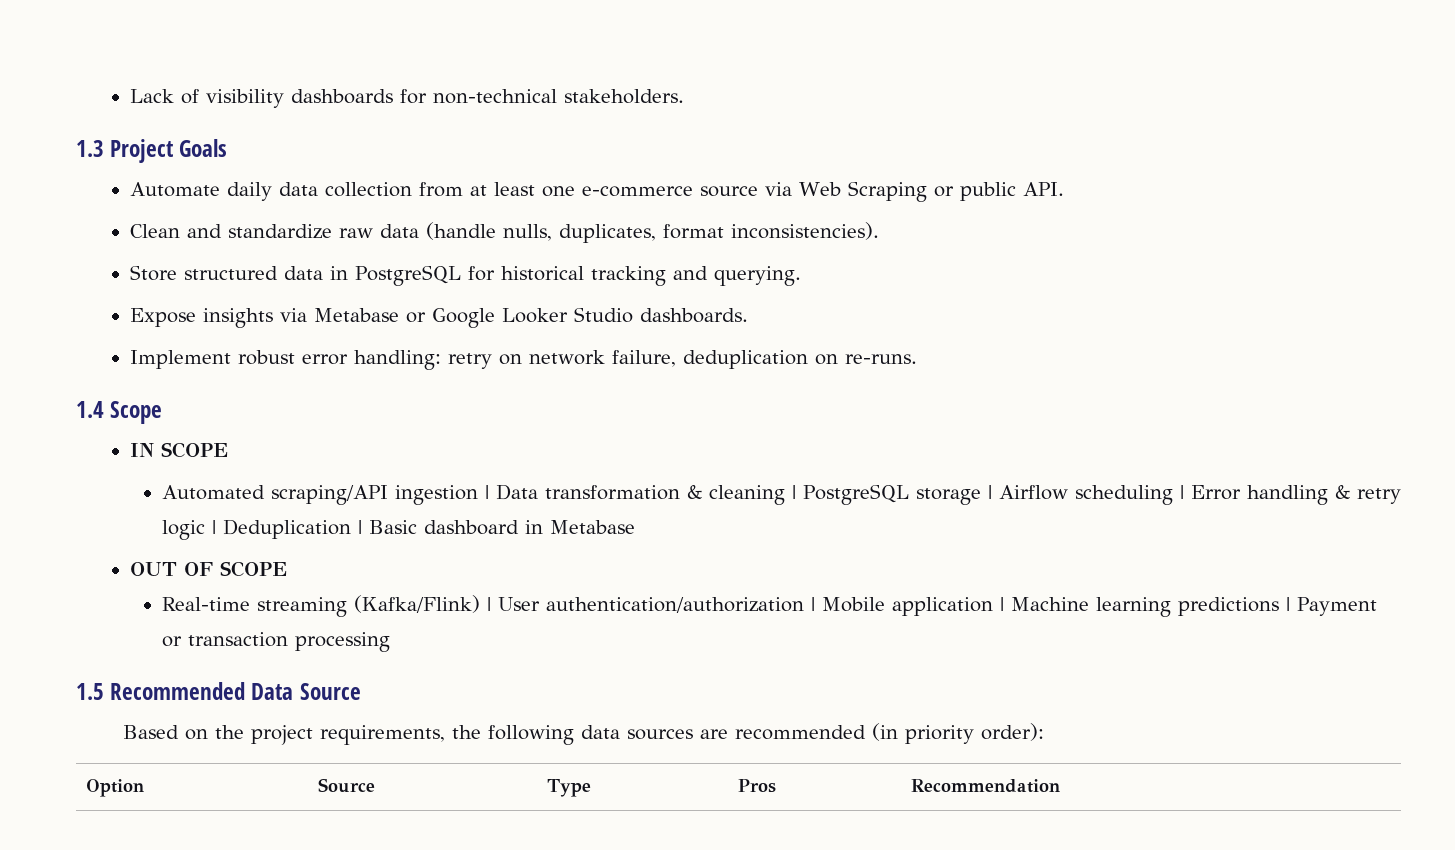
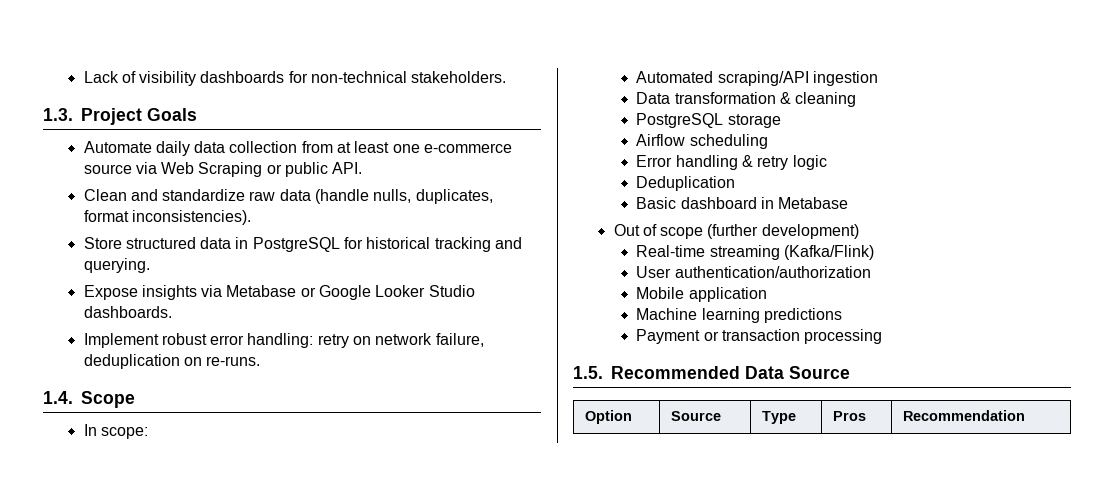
[76,140,104,157] 1.3 -> [43,108,73,121] 1.3.
[76,401,104,418] 1.4 -> [43,391,73,404] 1.4.
[130,442,229,458] IN SCOPE -> [83,424,148,439] In scope:
[485,485,490,499] | -> (879, 78) //
[792,485,797,499] | -> (857, 99) //
[988,485,993,499] | -> (781, 121) //
[1180,485,1185,499] | -> (768, 141) //
[212,520,217,534] | -> (827, 162) //
[358,520,363,534] | -> (736, 183) //
[130,561,288,577] OUT OF SCOPE -> [613,224,859,239] Out of scope (further development)
[487,597,492,611] | -> (875, 252) //
[811,597,816,611] | -> (871, 272) //
[1000,597,1005,611] | -> (767, 294) //
[1286,597,1291,611] | -> (843, 315) //
[76,683,104,700] 1.5 -> [573,366,603,379] 1.5.
[123,723,1045,745] // Based on the project requirements, the following data sources are recommended (in priority order): -> (850, 372) none

